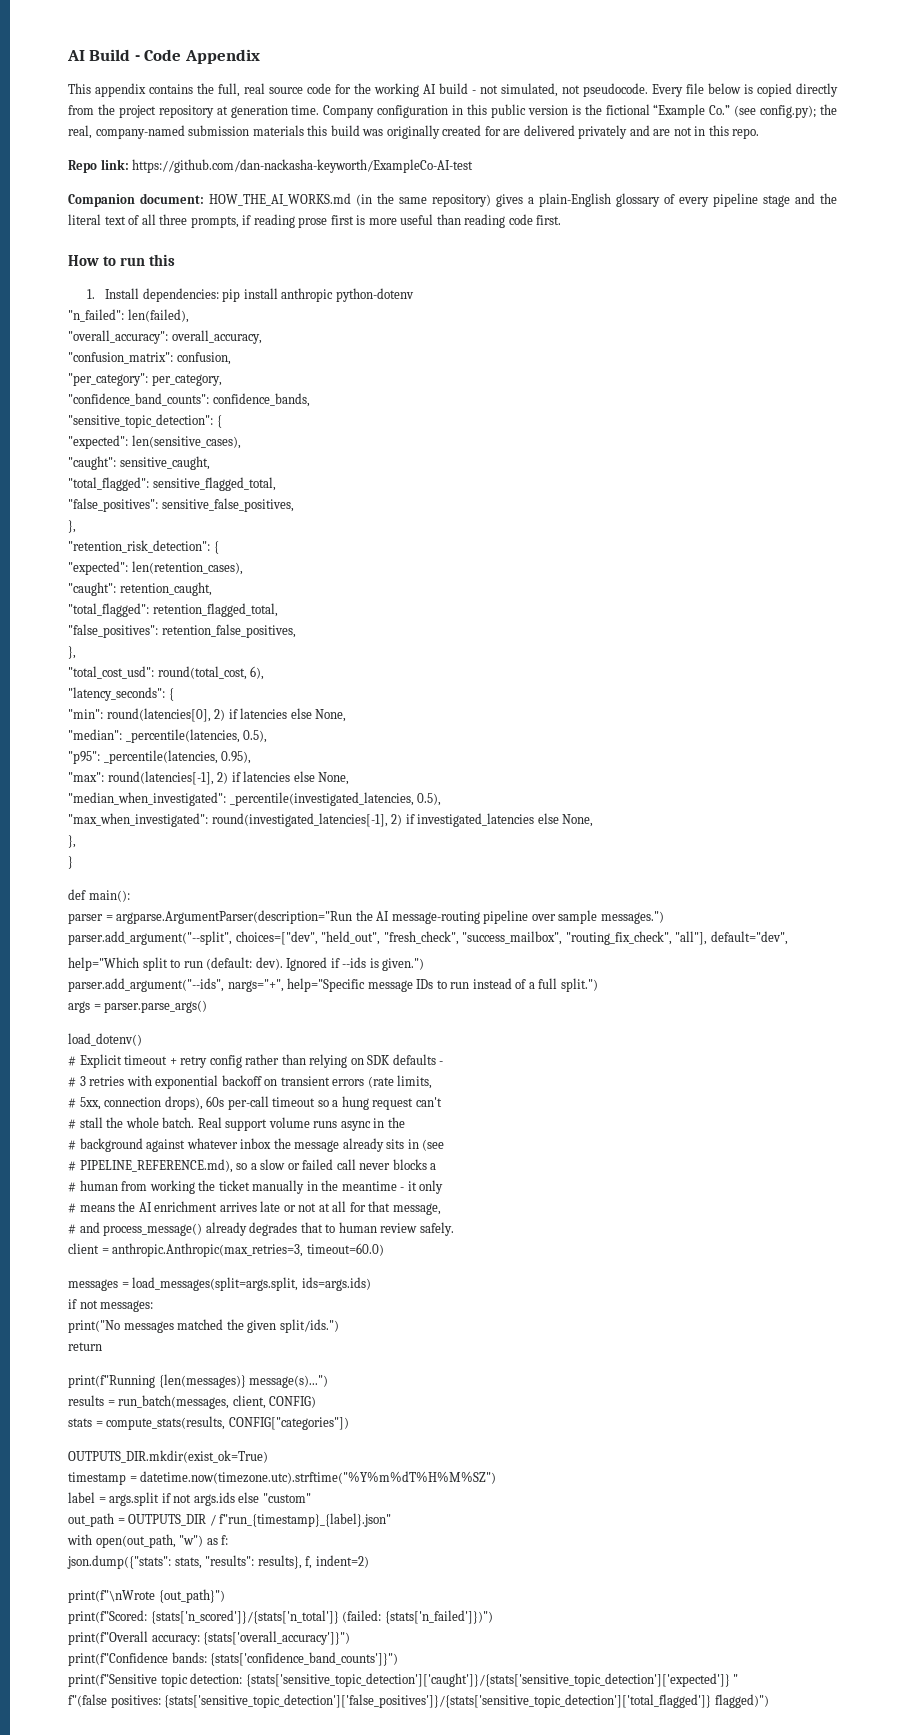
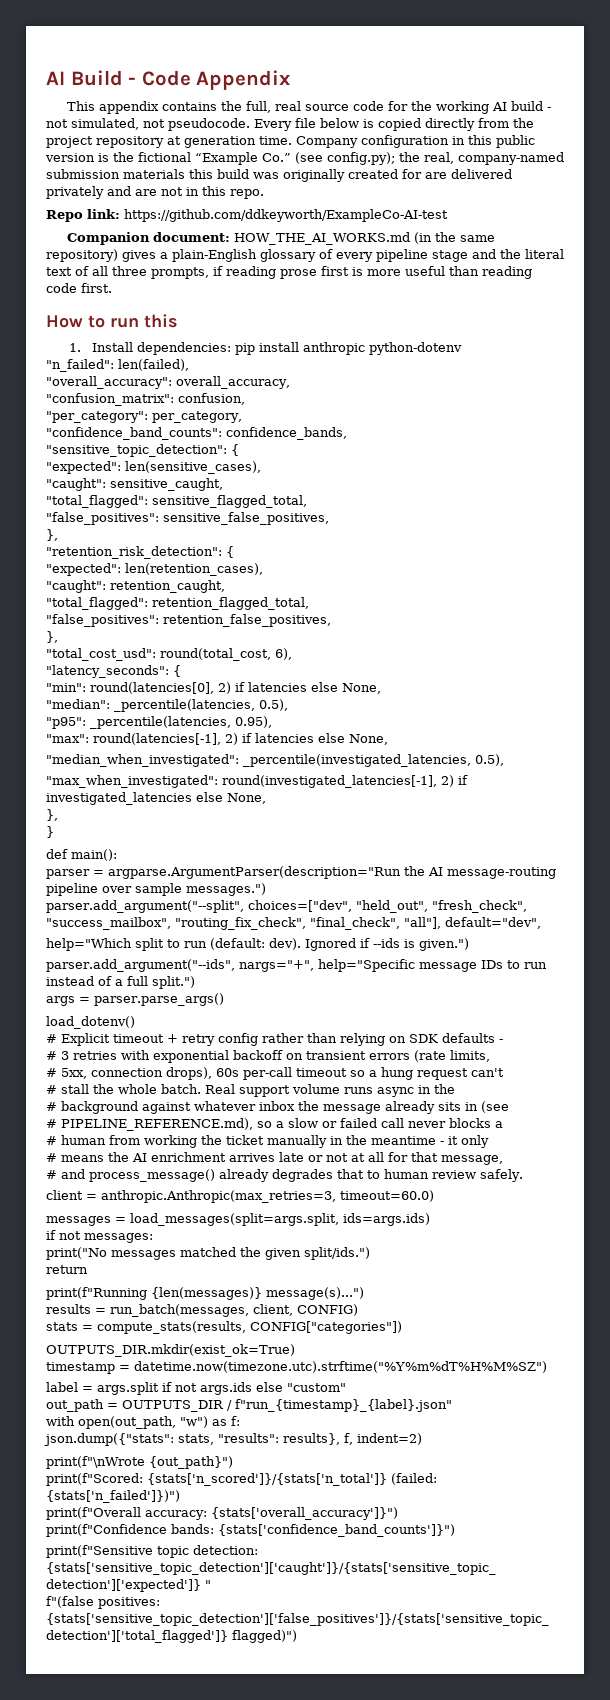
[132,159,474,173] https://github.com/dan-nackasha-keyworth/ExampleCo-AI-test -> [124,209,448,222] https://github.com/ddkeyworth/ExampleCo-AI-test
(672, 938) none -> [310,917,400,930] "final_check",

